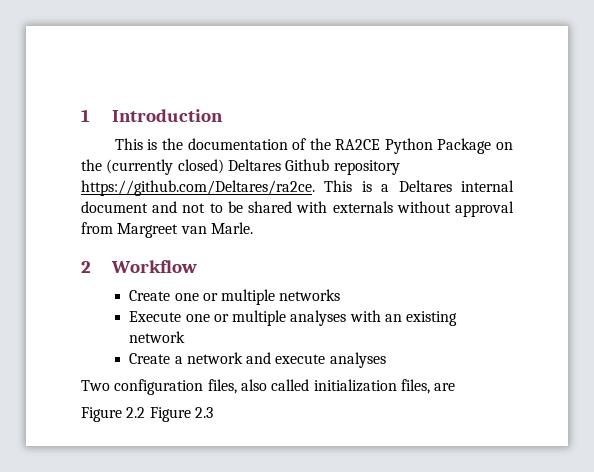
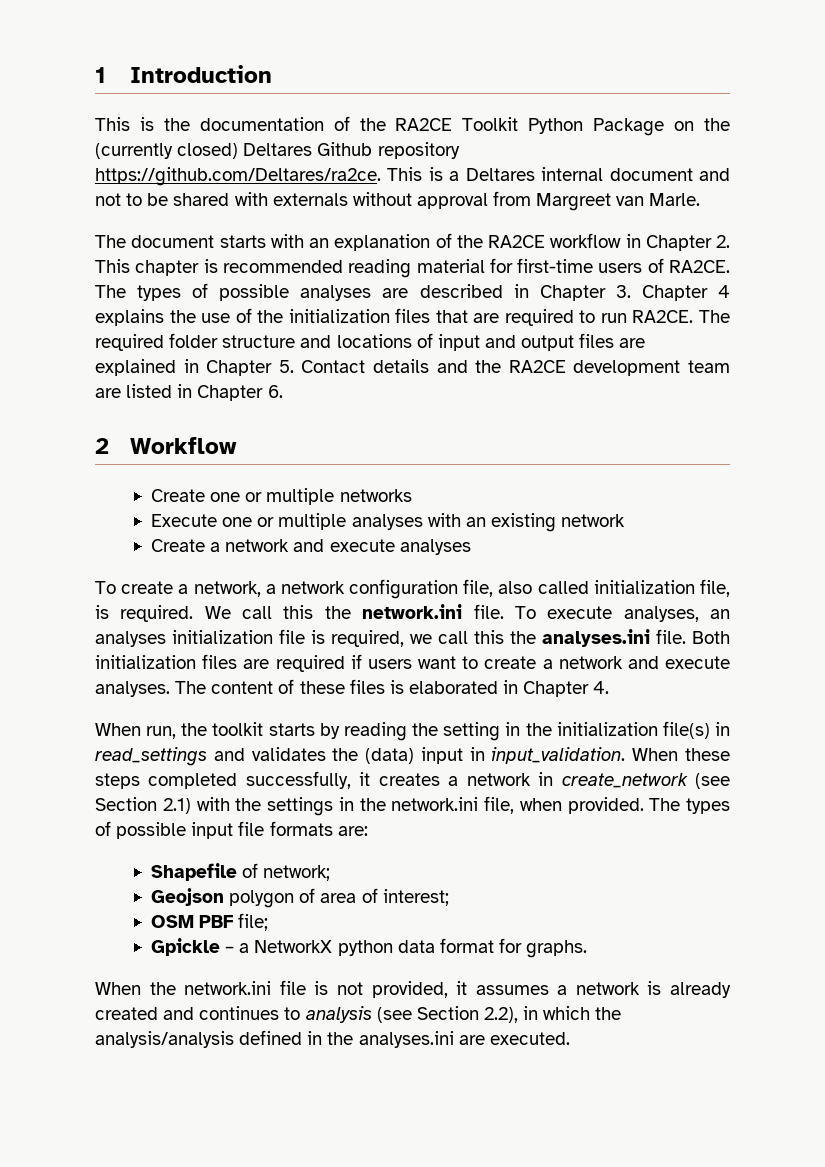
(381, 144) none -> [462,117,519,131] Toolkit
(253, 228) none -> [95,233,730,251] [95,258,730,278] [95,283,731,301] [95,308,731,326] [95,333,646,351] [95,359,731,376] [95,384,283,401] // The document starts with an explanation of the RA2CE workflow in Chapter 2. This chapter is recommended reading material for first-time users of RA2CE. The types of possible analyses are described in Chapter 3. Chapter 4 explains the use of the initialization files that are required to run RA2CE. The required folder structure and locations of input and output files are explained in Chapter 5. Contact details and the RA2CE development team are listed in Chapter 6.
[81,379,456,395] [81,407,213,422] Two configuration files, also called initialization files, are // Figure 2.2 Figure 2.3 -> [95,579,730,599] [95,604,731,622] [95,629,730,647] [95,654,730,672] [95,679,610,697] [95,721,730,741] [95,747,730,766] [95,771,731,789] [95,796,730,816] [95,821,368,839] [151,863,331,881] [151,888,449,908] [151,913,269,931] [151,938,588,958] [95,980,731,998] [95,1006,622,1023] [95,1030,570,1048] To create a network, a network configuration file, also called initialization file, is required. We call this the network.ini file. To execute analyses, an analyses initialization file is required, we call this the analyses.ini file. Both initialization files are required if users want to create a network and execute analyses. The content of these files is elaborated in Chapter 4. // When run, the toolkit starts by reading the setting in the initialization file(s) in read_settings and validates the (data) input in input_validation. When these steps completed successfully, it creates a network in create_network (see Section 2.1) with the settings in the network.ini file, when provided. The types of possible input file formats are: // Shapefile of network; // Geojson polygon of area of interest; // OSM PBF file; // Gpickle – a NetworkX python data format for graphs. // When the network.ini file is not provided, it assumes a network is already created and continues to analysis (see Section 2.2), in which the analysis/analysis defined in the analyses.ini are executed.

